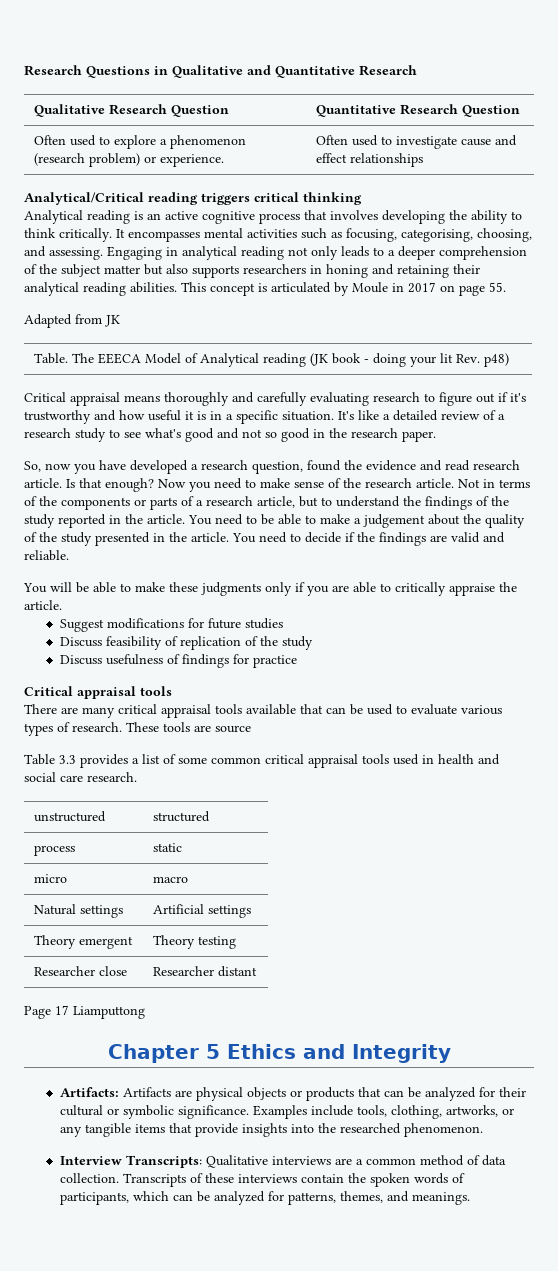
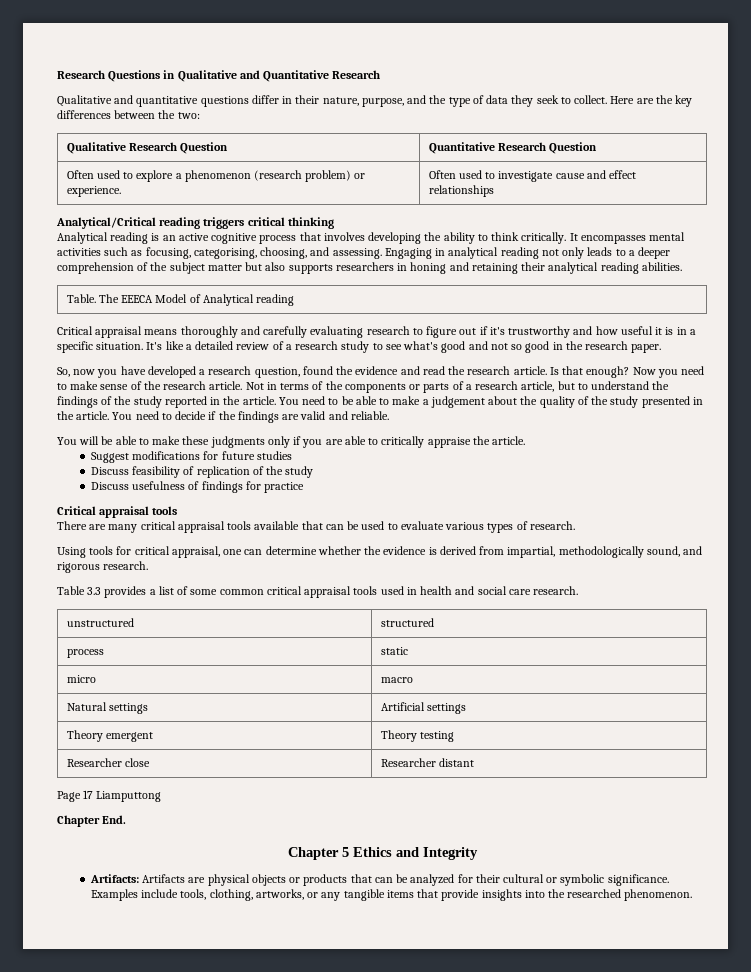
(417, 70) none -> [57,95,693,107] [57,110,200,119] // Qualitative and quantitative questions differ in their nature, purpose, and the type of data they seek to collect. Here are the key differences between the two:
[181,282,506,296] [24,314,120,328] This concept is articulated by Moule in 2017 on page 55. // Adapted from JK -> (682, 266) none
[309,353,509,367] (JK book - doing your lit Rev. p48) -> (294, 300) none
(470, 465) none -> [448,366,466,375] the
[126,722,251,733] These tools are source -> [57,546,703,558] [57,561,149,573] // Using tools for critical appraisal, one can determine whether the evidence is derived from impartial, methodologically sound, and rigorous research.
(145, 1012) none -> [57,815,127,827] // Chapter End.
[59,1155,506,1168] [59,1173,465,1187] [59,1191,470,1205] // Interview Transcripts: Qualitative interviews are a common method of data collection. Transcripts of these interviews contain the spoken words of participants, which can be analyzed for patterns, themes, and meanings. -> (693, 895) none

